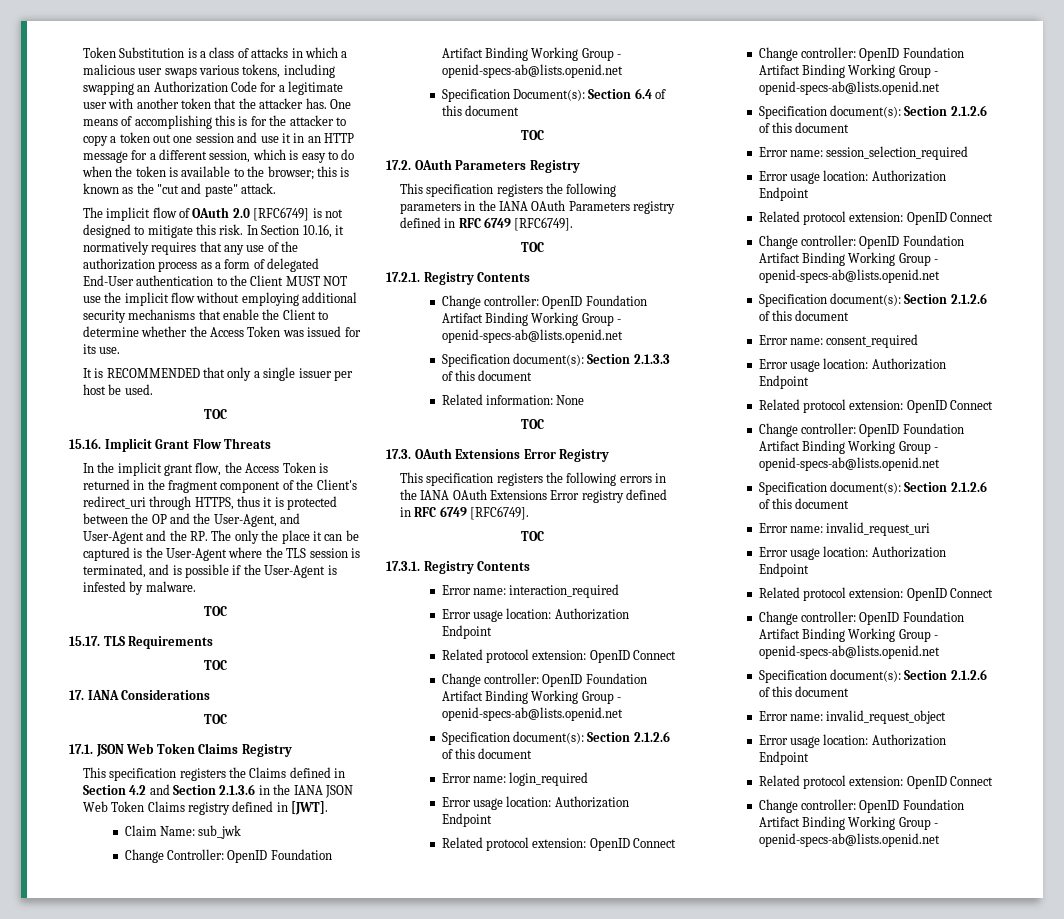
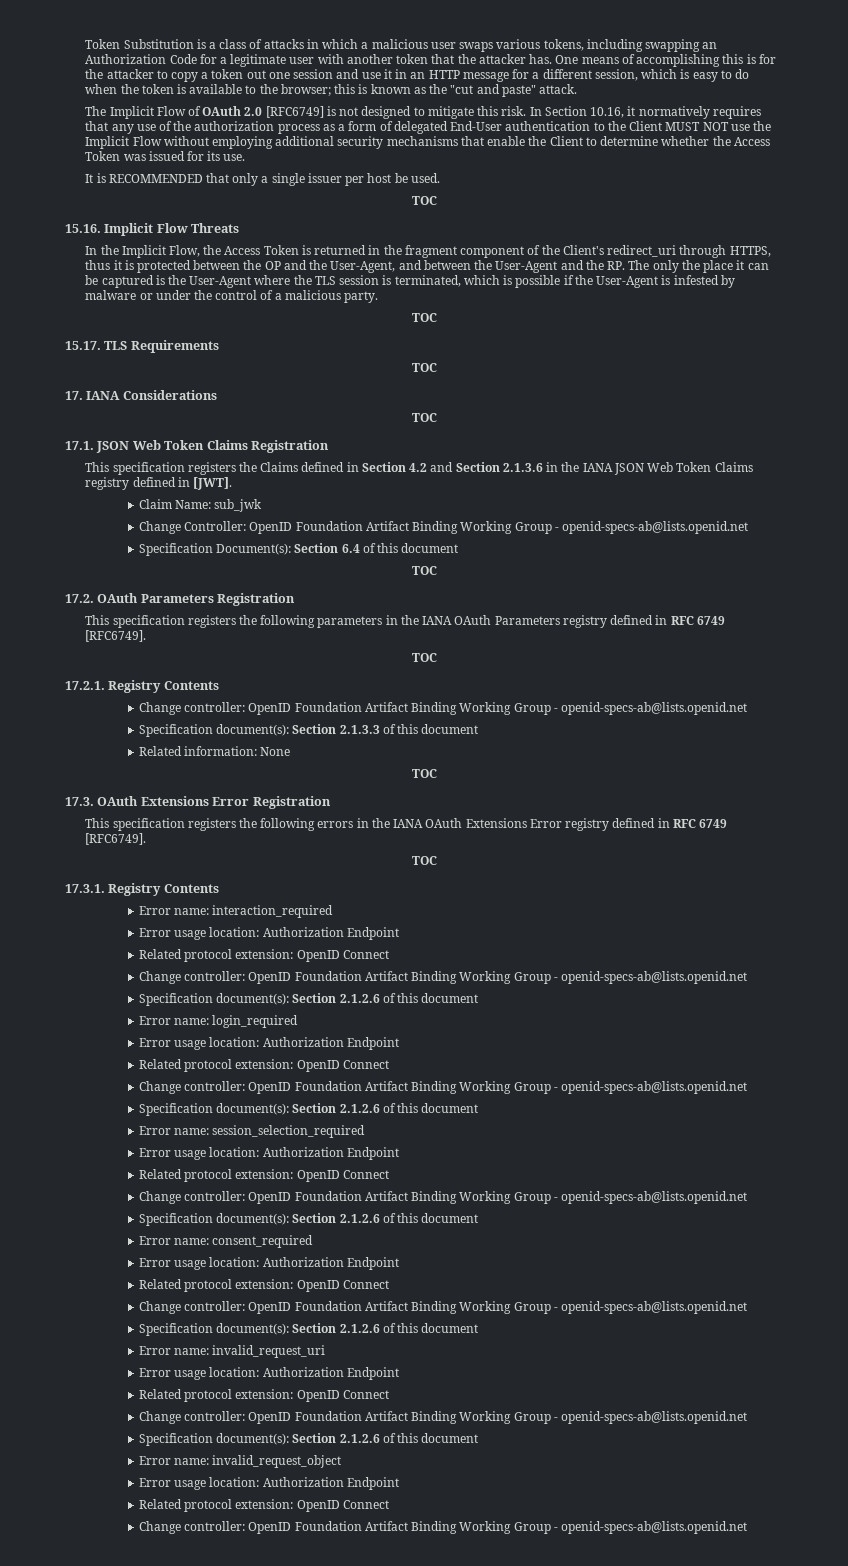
[106,207,177,221] implicit flow -> [109,106,186,119] Implicit Flow
[124,292,196,306] implicit flow -> [85,136,162,149] Implicit Flow
[155,439,190,449] Grant -> (154, 229) none
[117,462,222,476] implicit grant flow, -> [121,245,200,258] Implicit Flow,
(301, 518) none -> [423,260,493,270] between the
[149,564,170,575] and -> [463,275,500,285] which
[145,581,196,592] malware. -> [85,290,379,303] malware or under the control of a malicious party.
[241,744,292,757] Registry -> [250,440,329,453] Registration
[529,160,580,173] Registry -> [217,593,296,606] Registration
[559,449,610,462] Registry -> [252,796,331,809] Registration

